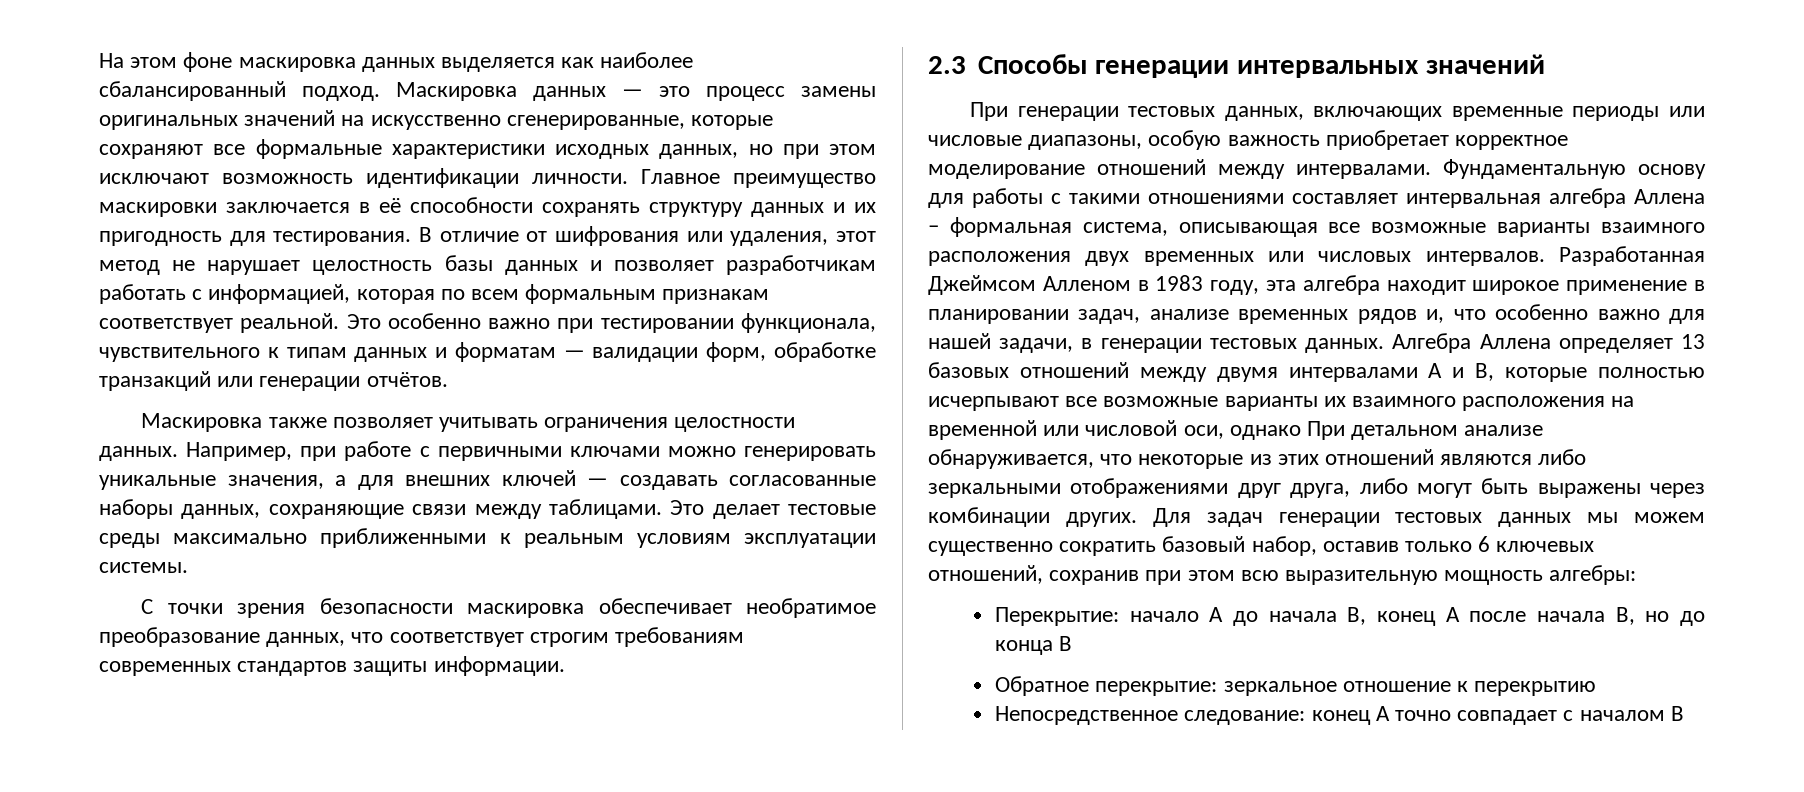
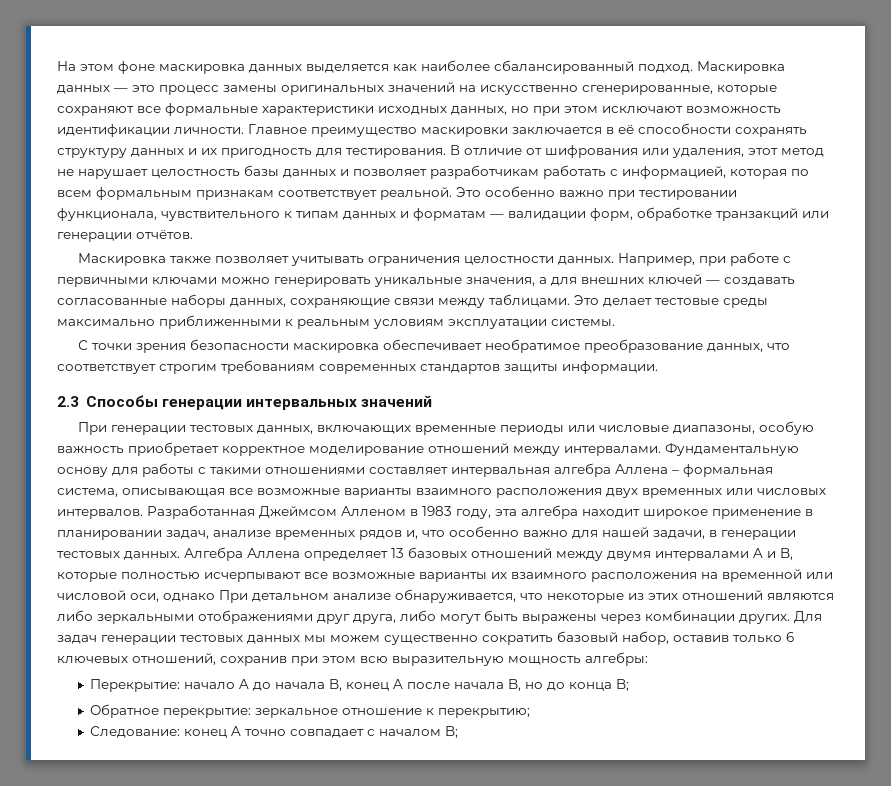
[1059,636,1073,651] B -> [615,679,629,691] B;
[1474,681,1597,696] [995,706,1306,725] перекрытию // Непосредственное следование: -> [437,708,530,718] [89,726,180,738] перекрытию; // Следование:
[1670,706,1684,721] B -> [444,726,458,738] B;

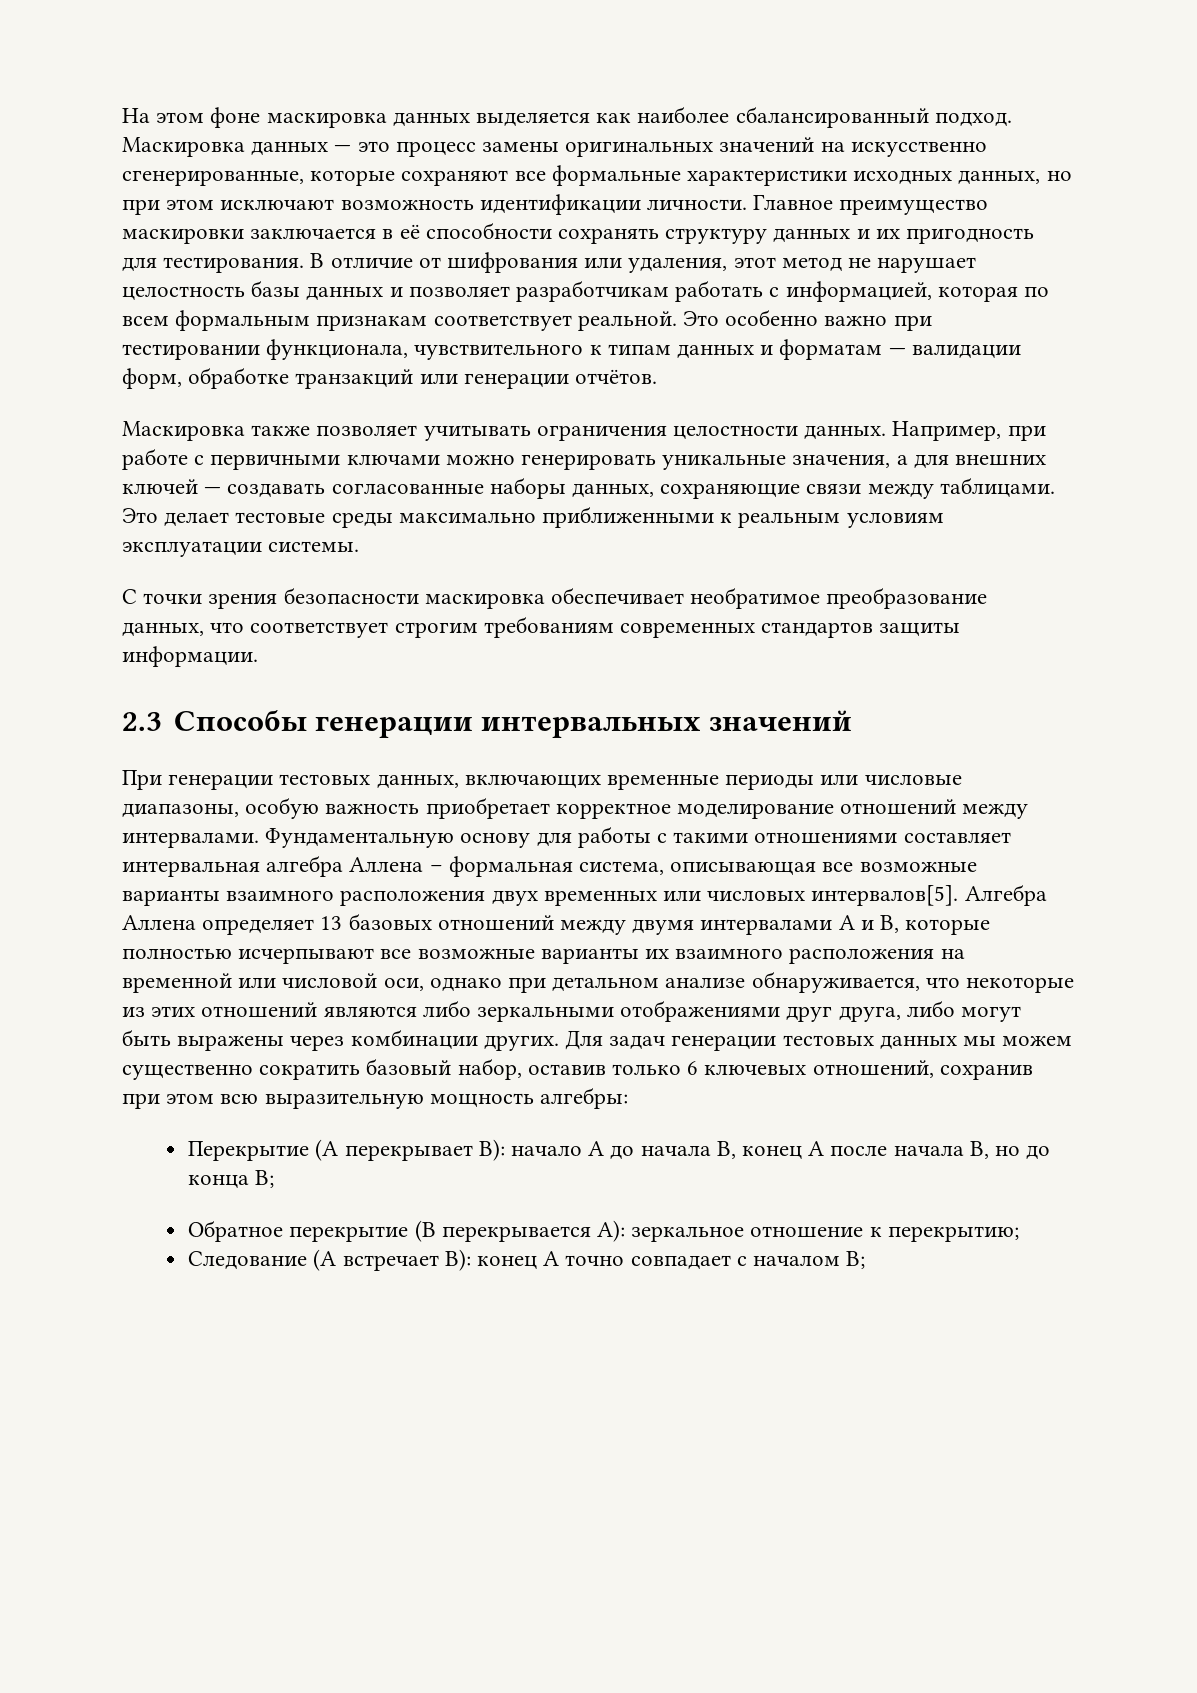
[57,505,813,519] [57,526,796,540] [57,551,180,560] интервалов. Разработанная Джеймсом Алленом в 1983 году, эта алгебра находит широкое применение в планировании задач, анализе временных рядов и, что особенно важно для нашей задачи, в генерации тестовых данных. -> [811,885,959,906] интервалов[5].
[219,590,248,603] При -> [508,977,547,993] при
[89,679,180,692] Перекрытие: -> [188,1139,505,1161] Перекрытие (А перекрывает В):
[162,708,251,718] перекрытие: -> [289,1220,625,1242] перекрытие (В перекрывается А):
[89,726,180,738] Следование: -> [188,1249,471,1271] Следование (А встречает В):

